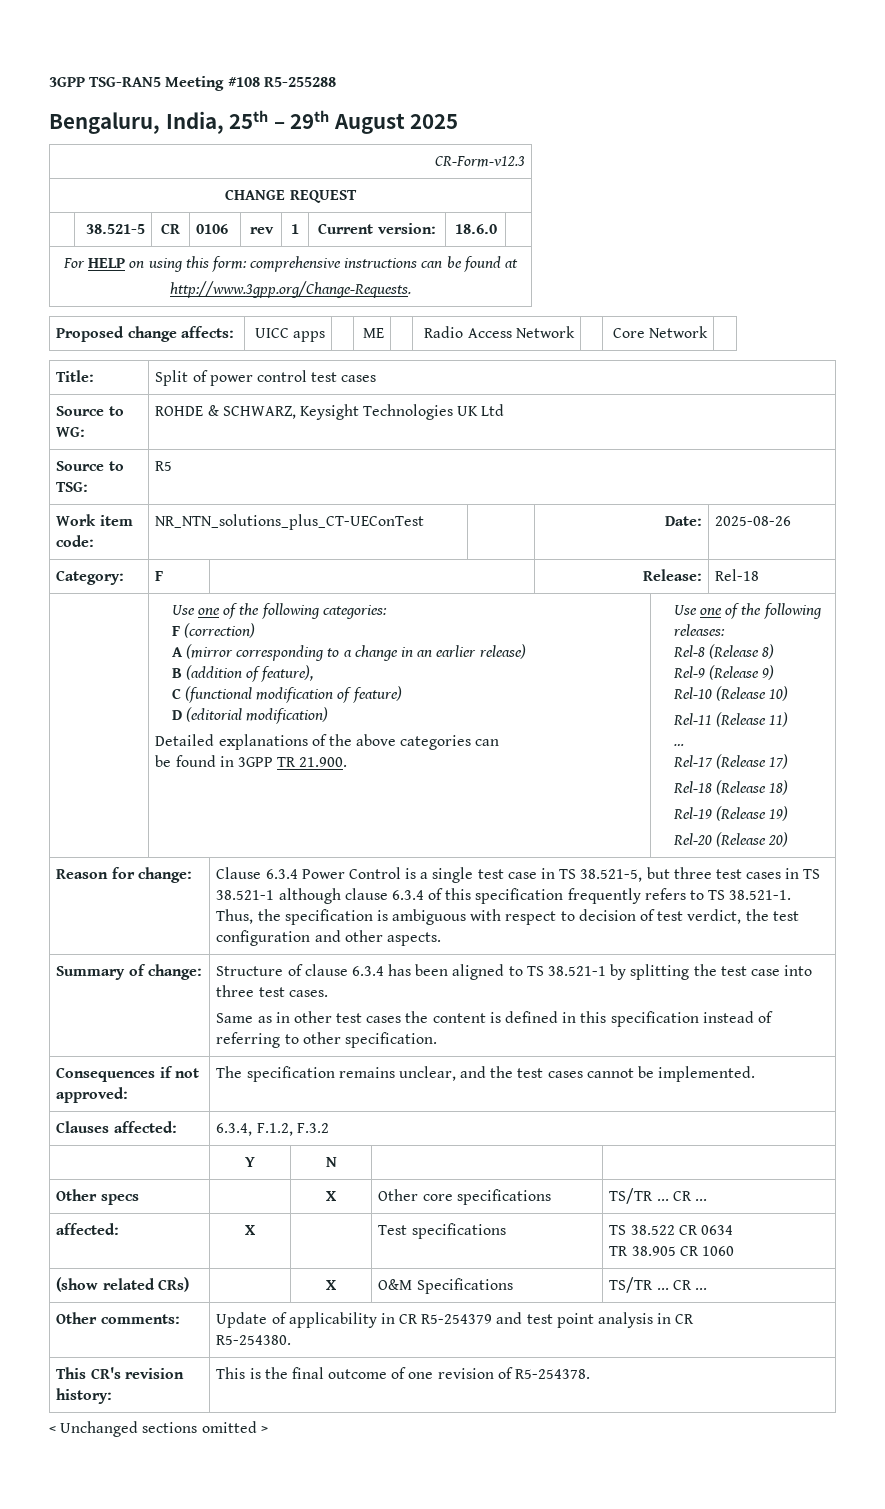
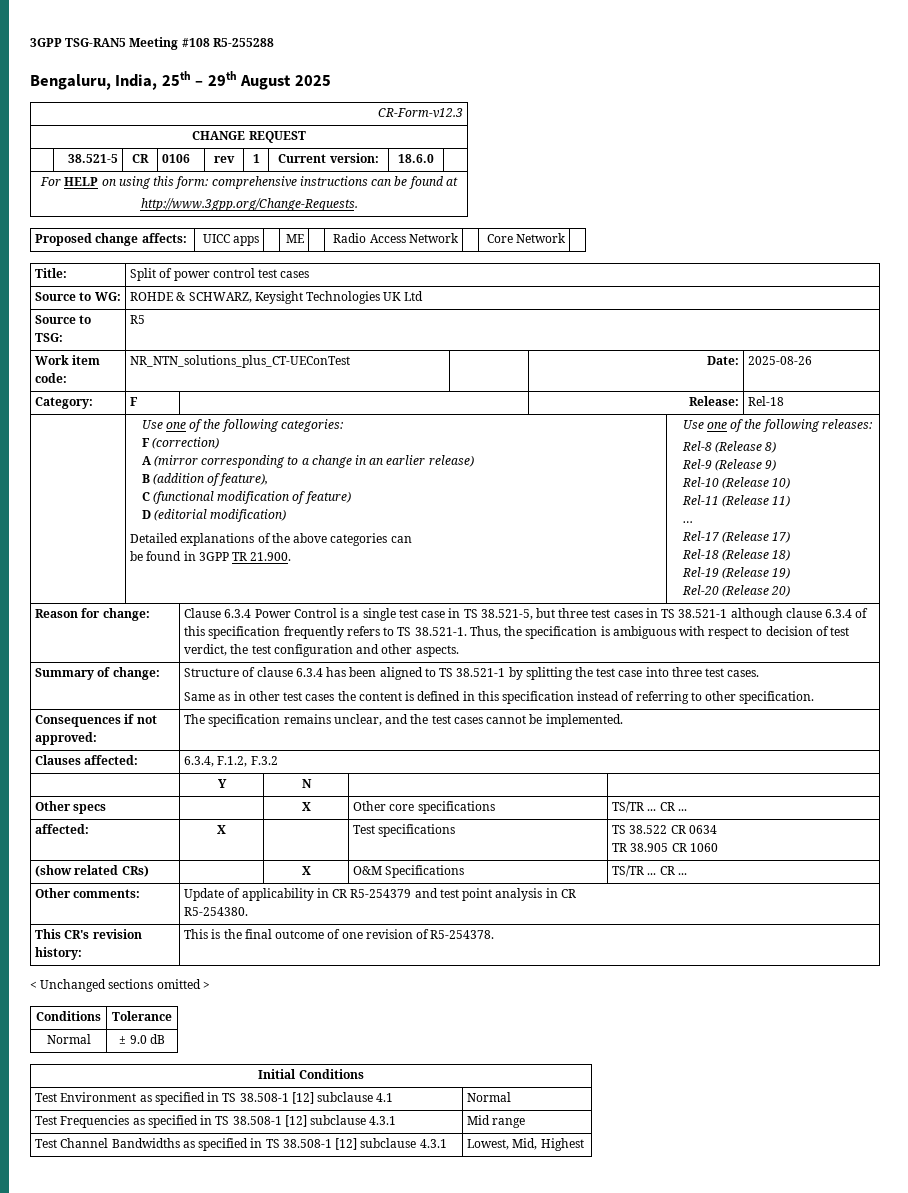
(268, 1429) none -> [36,1011,101,1021] [112,1011,172,1021] [46,1034,91,1044] [119,1034,165,1044] [258,1069,364,1079] [35,1092,394,1105] [467,1092,512,1102] [35,1115,397,1128] [467,1115,526,1128] [35,1138,447,1151] [467,1138,584,1151] // Conditions | Tolerance // Normal | ± 9.0 dB // Initial Conditions // Test Environment as specified in TS 38.508-1 [12] subclause 4.1 | Normal // Test Frequencies as specified in TS 38.508-1 [12] subclause 4.3.1 | Mid range // Test Channel Bandwidths as specified in TS 38.508-1 [12] subclause 4.3.1 | Lowest, Mid, Highest

